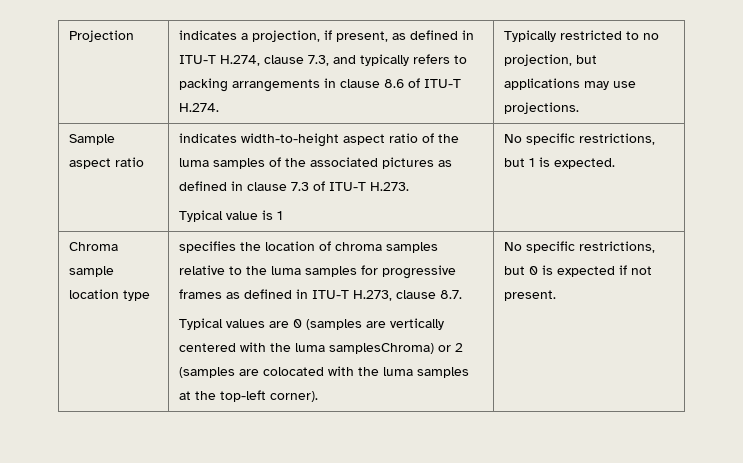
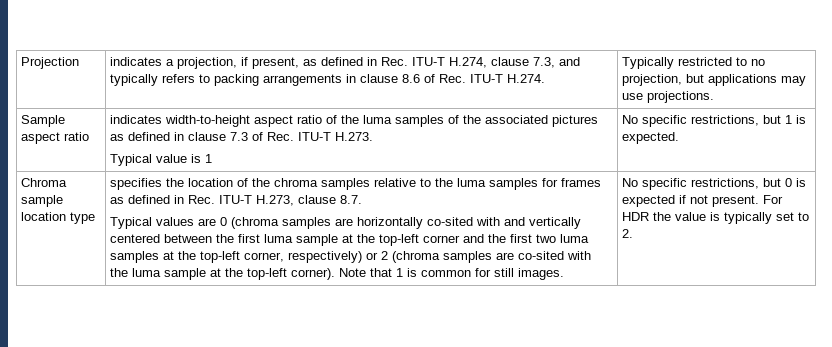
(475, 35) none -> [381,57,409,66] Rec.
(421, 83) none -> [439,74,467,83] Rec.
(326, 186) none -> [267,132,295,141] Rec.
(332, 246) none -> [252,178,271,187] the
[382,265,457,279] progressive -> (559, 182) none
(309, 294) none -> [188,195,216,204] Rec.
[306,318,445,330] [179,342,464,354] [179,366,380,378] (samples are vertically centered with the luma samplesChroma) or 2 (samples are colocated with the -> [231,217,582,229] [110,234,557,246] (chroma samples are horizontally co-sited with and vertically centered between the first luma sample at the top-left corner and the first two
[270,391,319,402] corner). -> [244,251,592,263] [110,268,565,280] corner, respectively) or 2 (chroma samples are co-sited with the luma sample at the top-left corner). Note that 1 is common for still images.
(557, 295) none -> [763,195,784,204] [622,212,810,224] [622,229,634,238] For HDR the value is typically set to 2.

